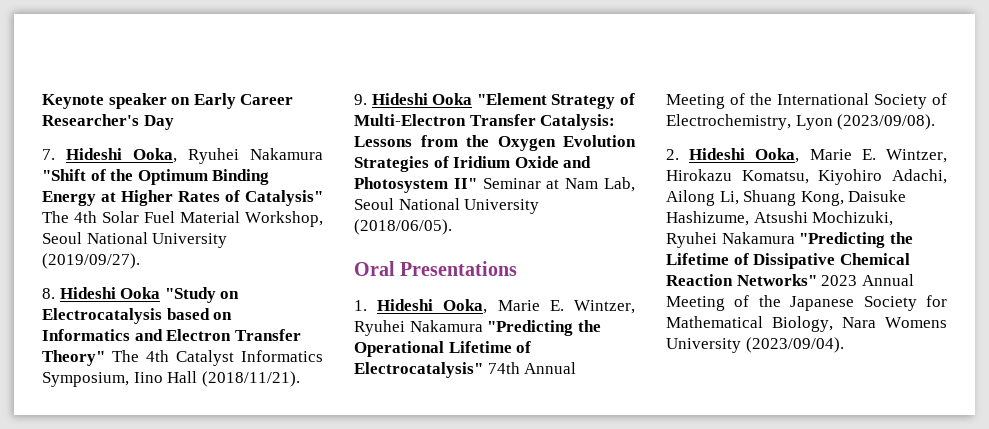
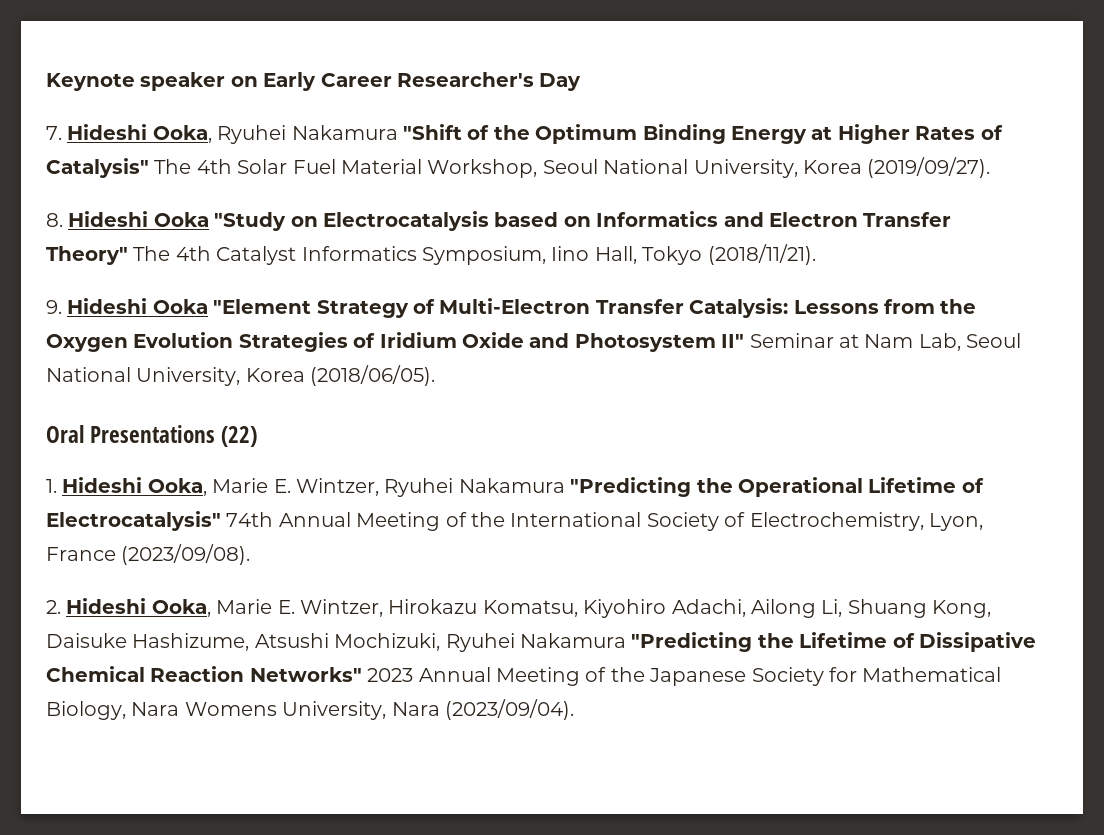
[152,233,228,248] University -> [693,159,862,178] University, Korea
[167,371,198,383] Hall -> [594,246,703,265] Hall, Tokyo
[464,199,540,214] University -> [136,367,305,386] University, Korea
(518, 268) none -> [221,426,258,447] (22)
[795,115,833,130] Lyon -> [928,513,983,531] [46,547,116,561] Lyon, France
[666,338,741,353] University -> [282,701,440,720] University, Nara

